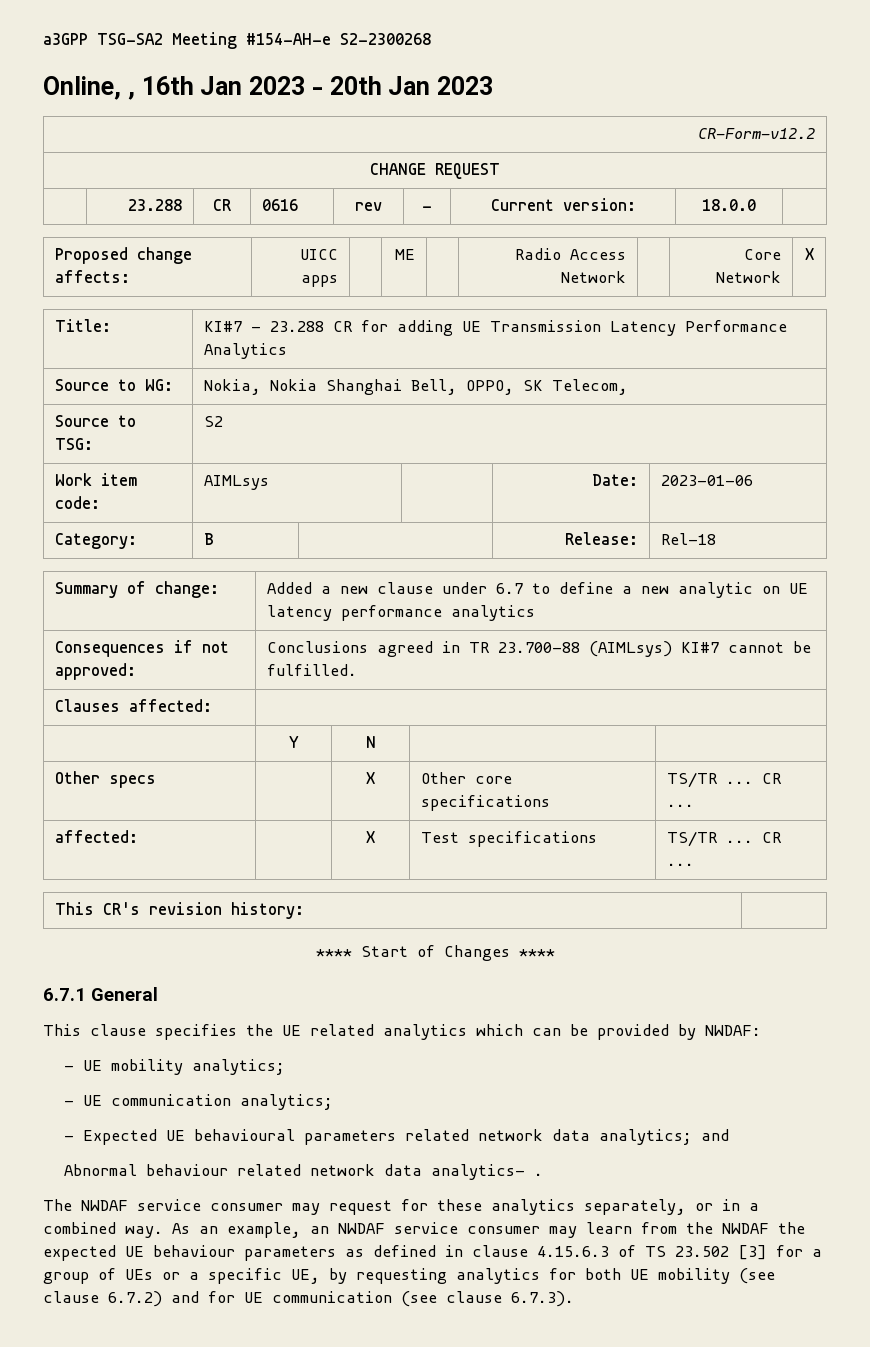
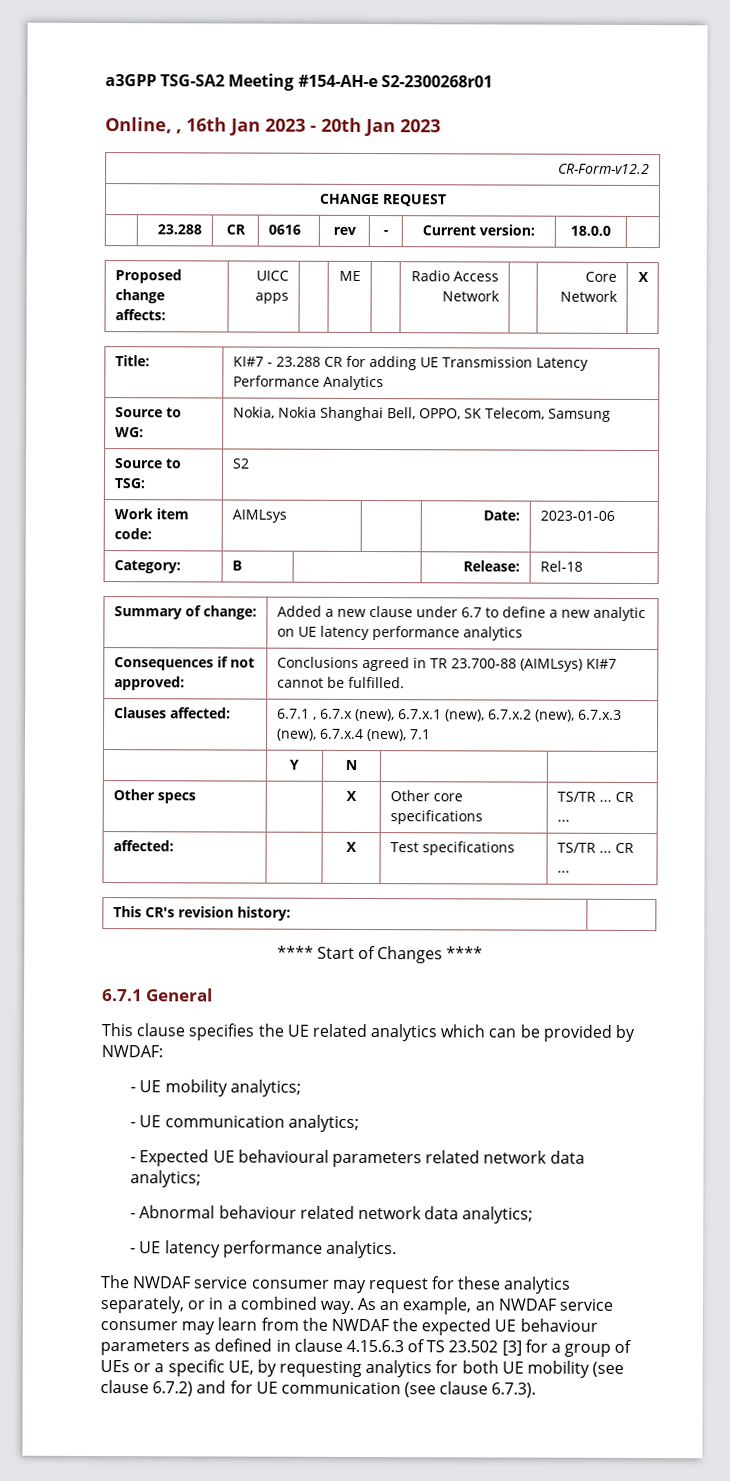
[340,33,431,45] S2-2300268 -> [380,75,493,88] S2-2300268r01
(628, 387) none -> [547,408,611,422] Samsung
(212, 705) none -> [276,708,622,722] [275,728,431,742] 6.7.1 , 6.7.x (new), 6.7.x.1 (new), 6.7.x.2 (new), 6.7.x.3 (new), 6.7.x.4 (new), 7.1
[700,1129,729,1141] and // -> [130,1213,137,1219] // -
[430,1164,543,1180] analytics- . -> [462,1206,534,1224] [130,1240,398,1259] analytics; // - UE latency performance analytics.

